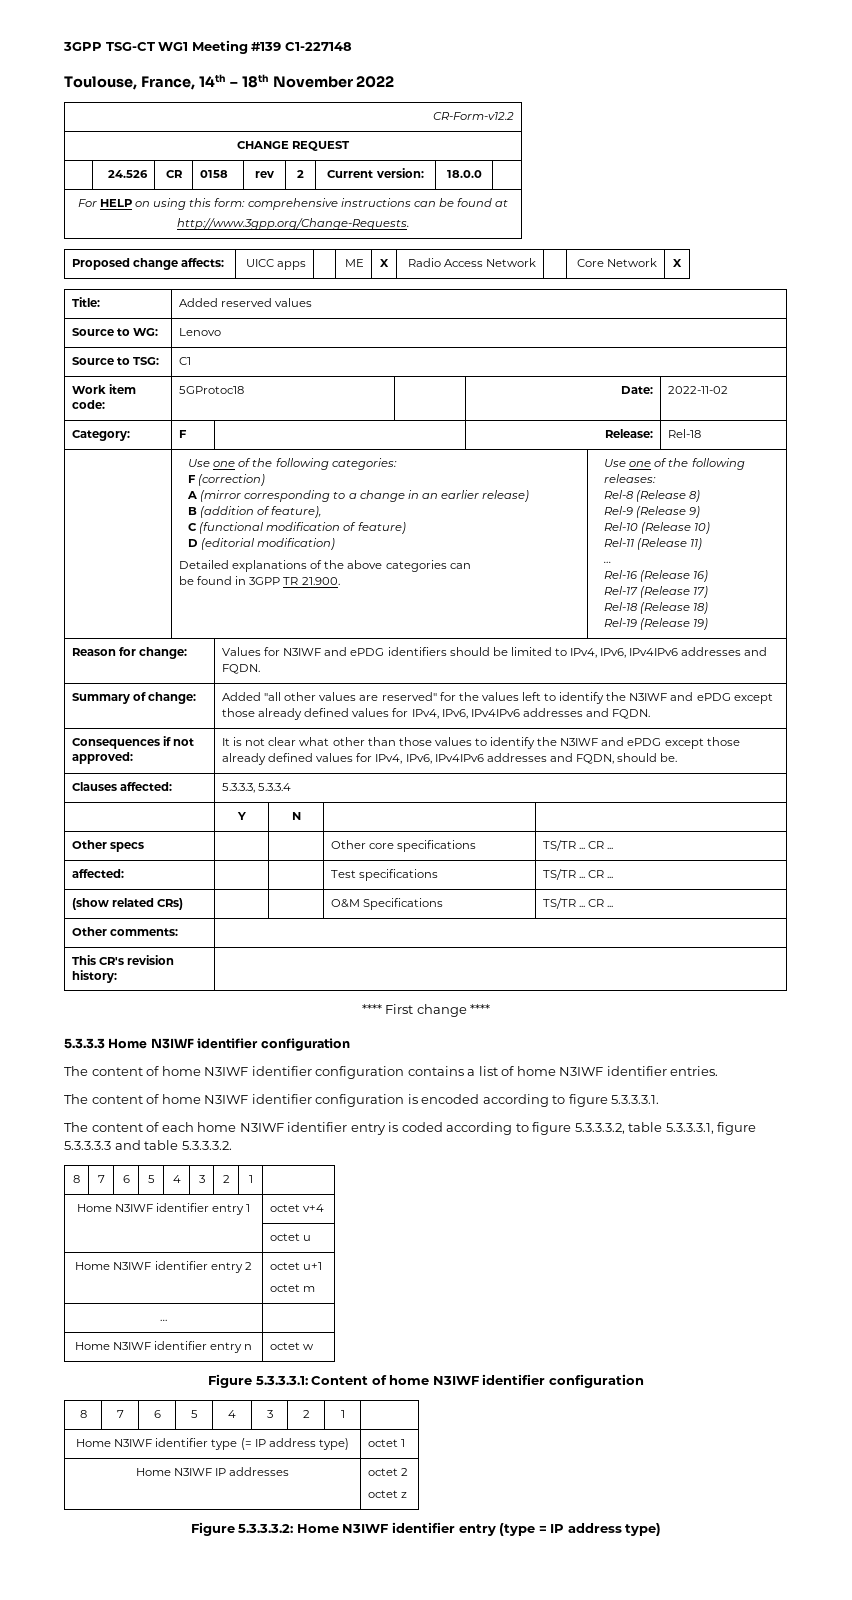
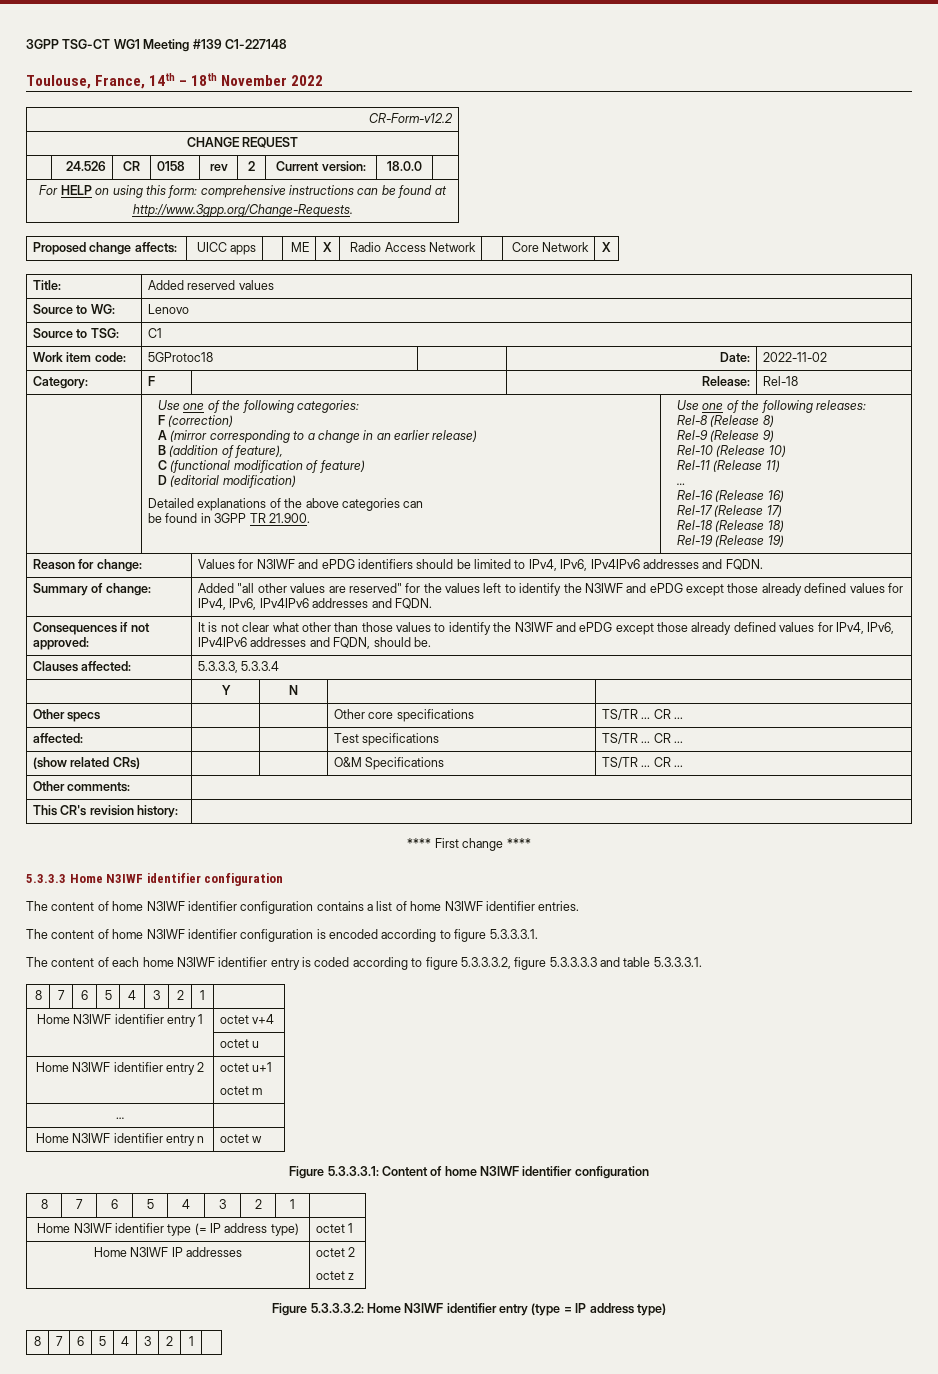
[628,1122,714,1134] table 5.3.3.3.1, -> (511, 963) none
[181,1141,232,1150] 5.3.3.3.2. -> [653,957,702,967] 5.3.3.3.1.
(662, 1529) none -> [34,1336,41,1346] [56,1336,63,1346] [77,1336,84,1346] [99,1336,106,1346] [121,1336,129,1346] [144,1336,151,1346] [166,1336,173,1346] [188,1336,194,1346] // 8 | 7 | 6 | 5 | 4 | 3 | 2 | 1 |

